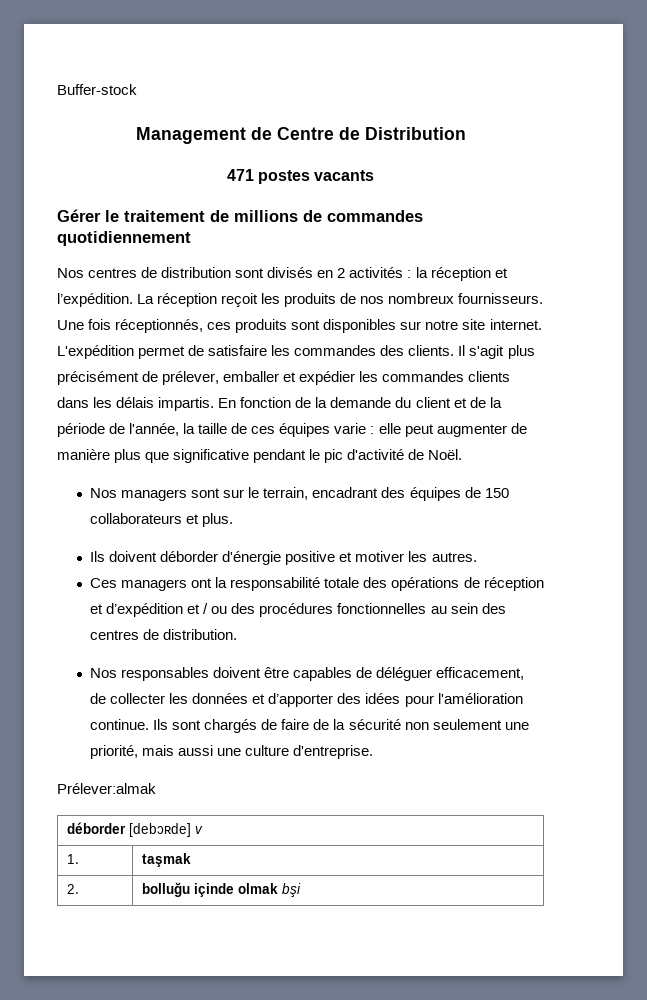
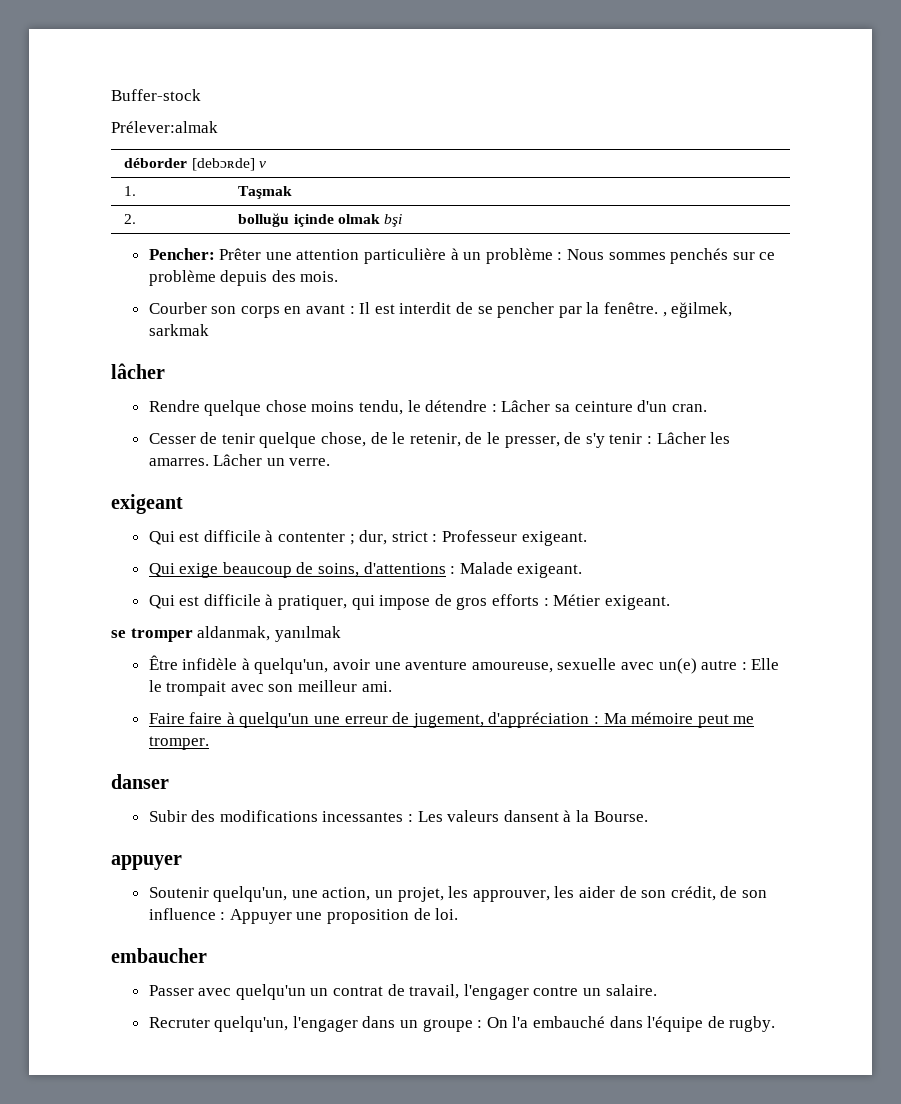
[135,127,466,144] [226,169,375,184] [57,209,423,222] [57,231,191,246] [57,267,508,281] [57,293,544,307] [57,319,542,333] [57,345,535,359] [57,371,511,385] [57,397,502,411] [57,423,527,437] [57,449,463,463] [90,487,509,501] [90,513,234,527] [90,551,477,565] [90,577,544,591] [90,603,506,617] [90,629,238,640] [90,667,525,681] [90,693,523,707] [90,719,529,733] [90,745,374,759] // Management de Centre de Distribution // 471 postes vacants // Gérer le traitement de millions de commandes quotidiennement // Nos centres de distribution sont divisés en 2 activités : la réception et l’expédition. La réception reçoit les produits de nos nombreux fournisseurs. Une fois réceptionnés, ces produits sont disponibles sur notre site internet. L'expédition permet de satisfaire les commandes des clients. Il s'agit plus précisément de prélever, emballer et expédier les commandes clients dans les délais impartis. En fonction de la demande du client et de la période de l'année, la taille de ces équipes varie : elle peut augmenter de manière plus que significative pendant le pic d'activité de Noël. // Nos managers sont sur le terrain, encadrant des équipes de 150 collaborateurs et plus. // Ils doivent déborder d'énergie positive et motiver les autres. // Ces managers ont la responsabilité totale des opérations de réception et d’expédition et / ou des procédures fonctionnelles au sein des centres de distribution. // Nos responsables doivent être capables de déléguer efficacement, de collecter les données et d’apporter des idées pour l'amélioration continue. Ils sont chargés de faire de la sécurité non seulement une priorité, mais aussi une culture d'entreprise. -> (201, 95) none
[142,853,192,867] taşmak -> [238,186,293,199] Taşmak
(302, 890) none -> [148,248,776,264] [148,270,339,286] [148,302,733,318] [148,324,209,336] [111,363,165,379] [148,400,707,416] [148,432,731,448] [148,454,331,466] [111,494,183,514] [148,530,587,546] [148,562,583,578] [148,594,670,610] [111,626,341,642] [148,655,780,674] [148,680,392,696] [148,712,755,728] [148,736,209,750] [111,774,169,789] [148,810,648,822] [111,855,182,870] [148,886,767,902] [148,908,459,924] [111,948,207,963] [148,984,657,1000] [148,1016,776,1032] // Pencher: Prêter une attention particulière à un problème : Nous sommes penchés sur ce problème depuis des mois. // Courber son corps en avant : Il est interdit de se pencher par la fenêtre. , eğilmek, sarkmak // lâcher // Rendre quelque chose moins tendu, le détendre : Lâcher sa ceinture d'un cran. // Cesser de tenir quelque chose, de le retenir, de le presser, de s'y tenir : Lâcher les amarres. Lâcher un verre. // exigeant // Qui est difficile à contenter ; dur, strict : Professeur exigeant. // Qui exige beaucoup de soins, d'attentions : Malade exigeant. // Qui est difficile à pratiquer, qui impose de gros efforts : Métier exigeant. // se tromper aldanmak, yanılmak // Être infidèle à quelqu'un, avoir une aventure amoureuse, sexuelle avec un(e) autre : Elle le trompait avec son meilleur ami. // Faire faire à quelqu'un une erreur de jugement, d'appréciation : Ma mémoire peut me tromper. // danser // Subir des modifications incessantes : Les valeurs dansent à la Bourse. // appuyer // Soutenir quelqu'un, une action, un projet, les approuver, les aider de son crédit, de son influence : Appuyer une proposition de loi. // embaucher // Passer avec quelqu'un un contrat de travail, l'engager contre un salaire. // Recruter quelqu'un, l'engager dans un groupe : On l'a embauché dans l'équipe de rugby.

